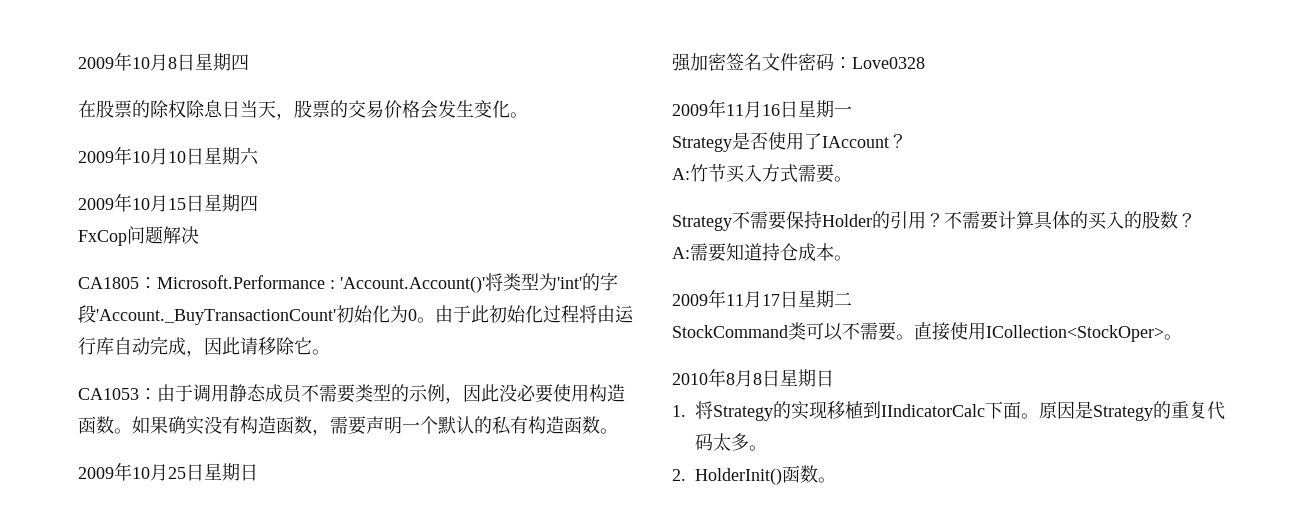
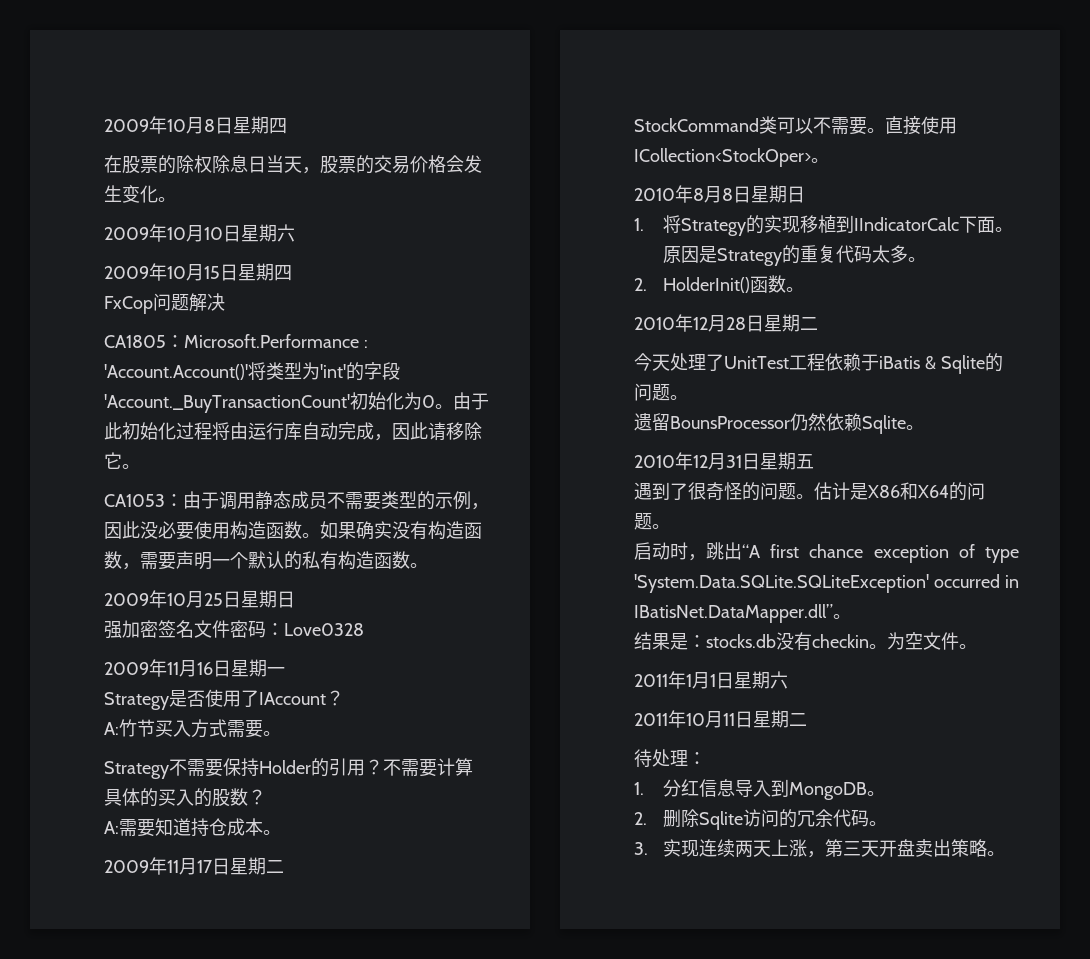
(836, 480) none -> [634,314,818,332] [634,353,1003,374] [634,383,688,401] [634,413,924,434] [634,452,814,470] [634,482,985,501] [634,513,670,530] [634,542,1019,563] [634,574,1019,593] [634,604,851,623] [634,632,977,651] [634,671,788,689] [634,710,807,728] [634,749,706,768] [634,779,886,800] [634,809,888,830] [634,839,1006,858] // 2010年12月28日星期二 // 今天处理了UnitTest工程依赖于iBatis & Sqlite的问题。 // 遗留BounsProcessor仍然依赖Sqlite。 // 2010年12月31日星期五 // 遇到了很奇怪的问题。估计是X86和X64的问题。 // 启动时，跳出“A first chance exception of type 'System.Data.SQLite.SQLiteException' occurred in IBatisNet.DataMapper.dll”。 // 结果是：stocks.db没有checkin。为空文件。 // 2011年1月1日星期六 // 2011年10月11日星期二 // 待处理： // 1.分红信息导入到MongoDB。 // 2.删除Sqlite访问的冗余代码。 // 3.实现连续两天上涨，第三天开盘卖出策略。

